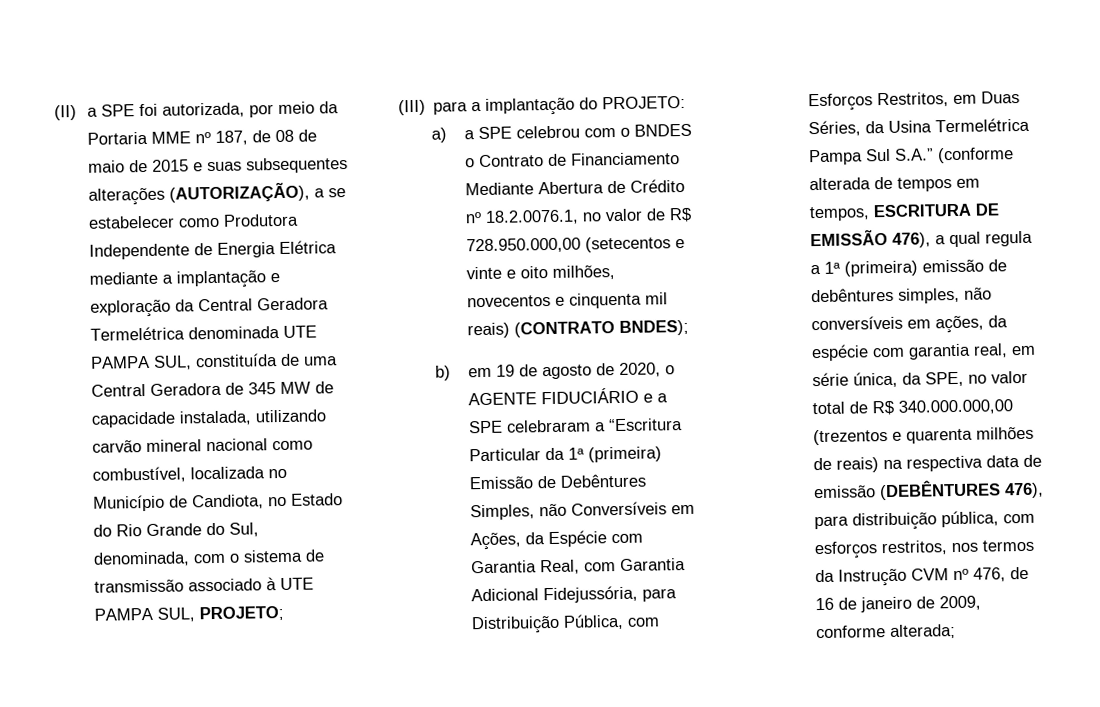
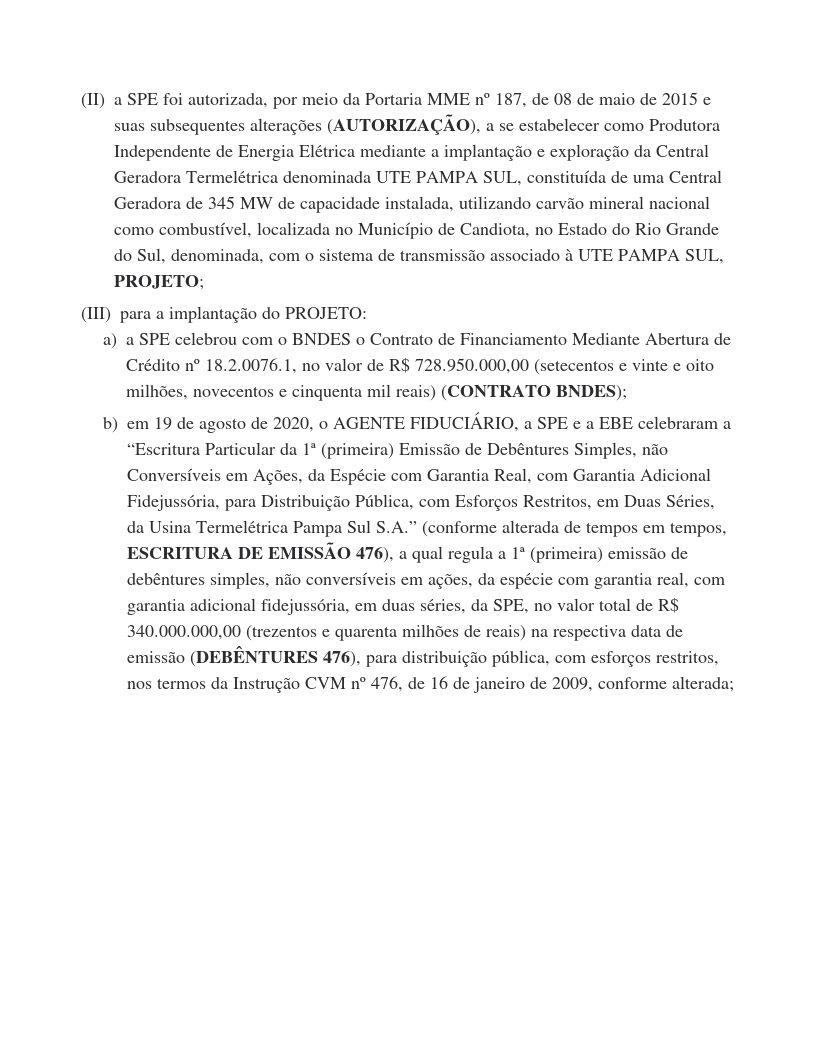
[540,387,639,405] FIDUCIÁRIO -> [410,412,569,432] FIDUCIÁRIO, a SPE
[467,420,503,434] SPE -> [599,417,634,429] EBE
[1010,345,1036,356] [811,371,898,388] em série única, -> [694,577,726,585] [127,598,467,615] com garantia adicional fidejussória, em duas séries,

